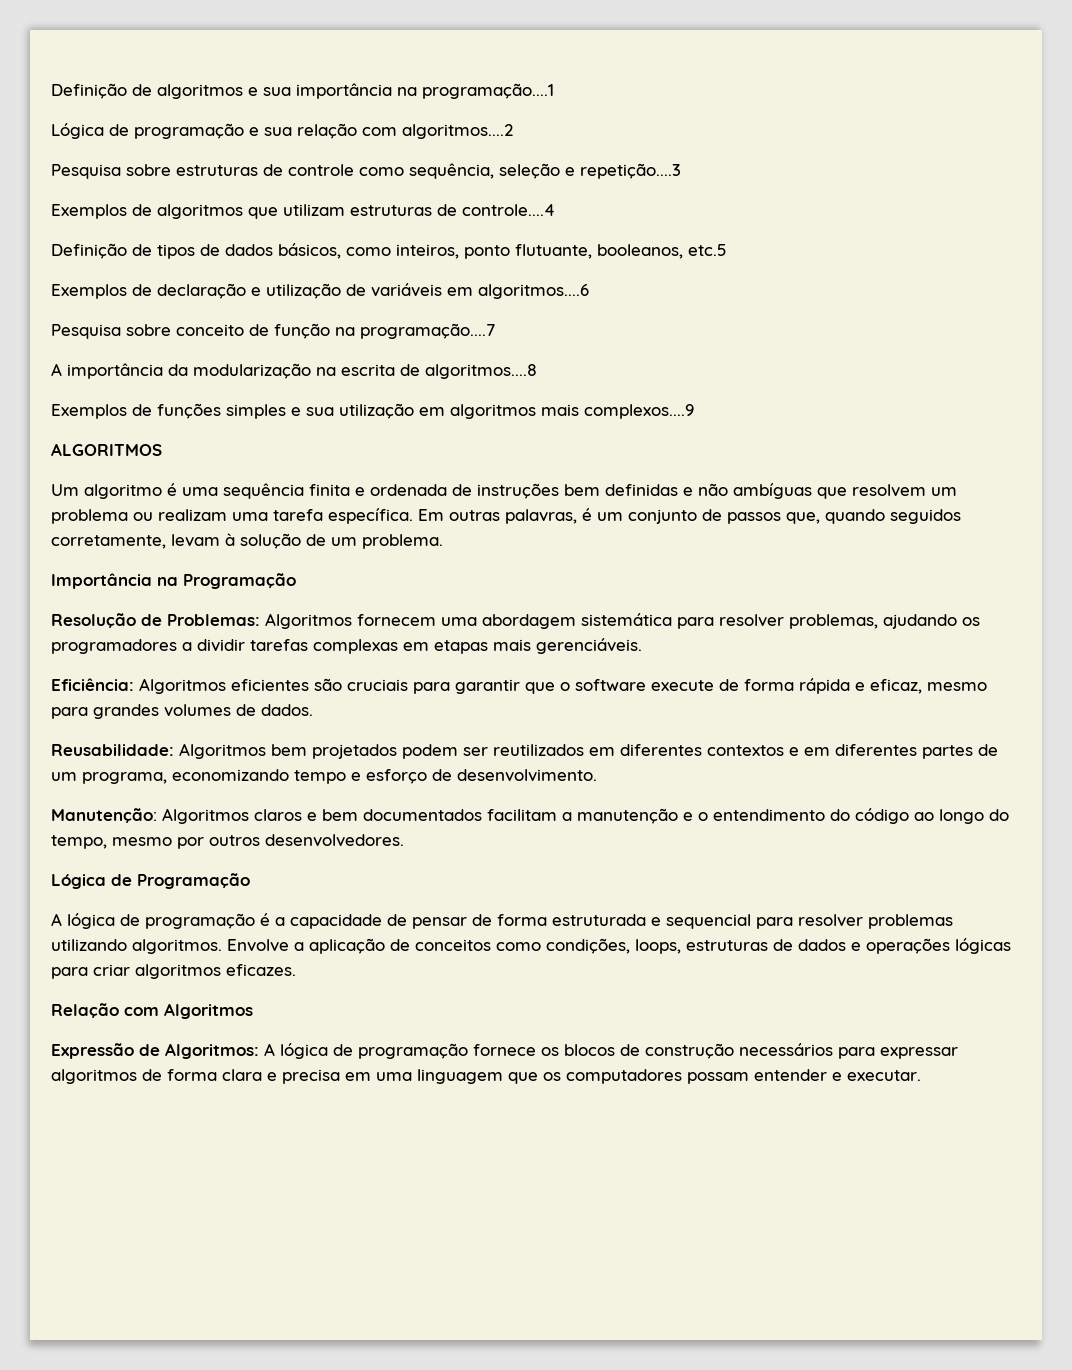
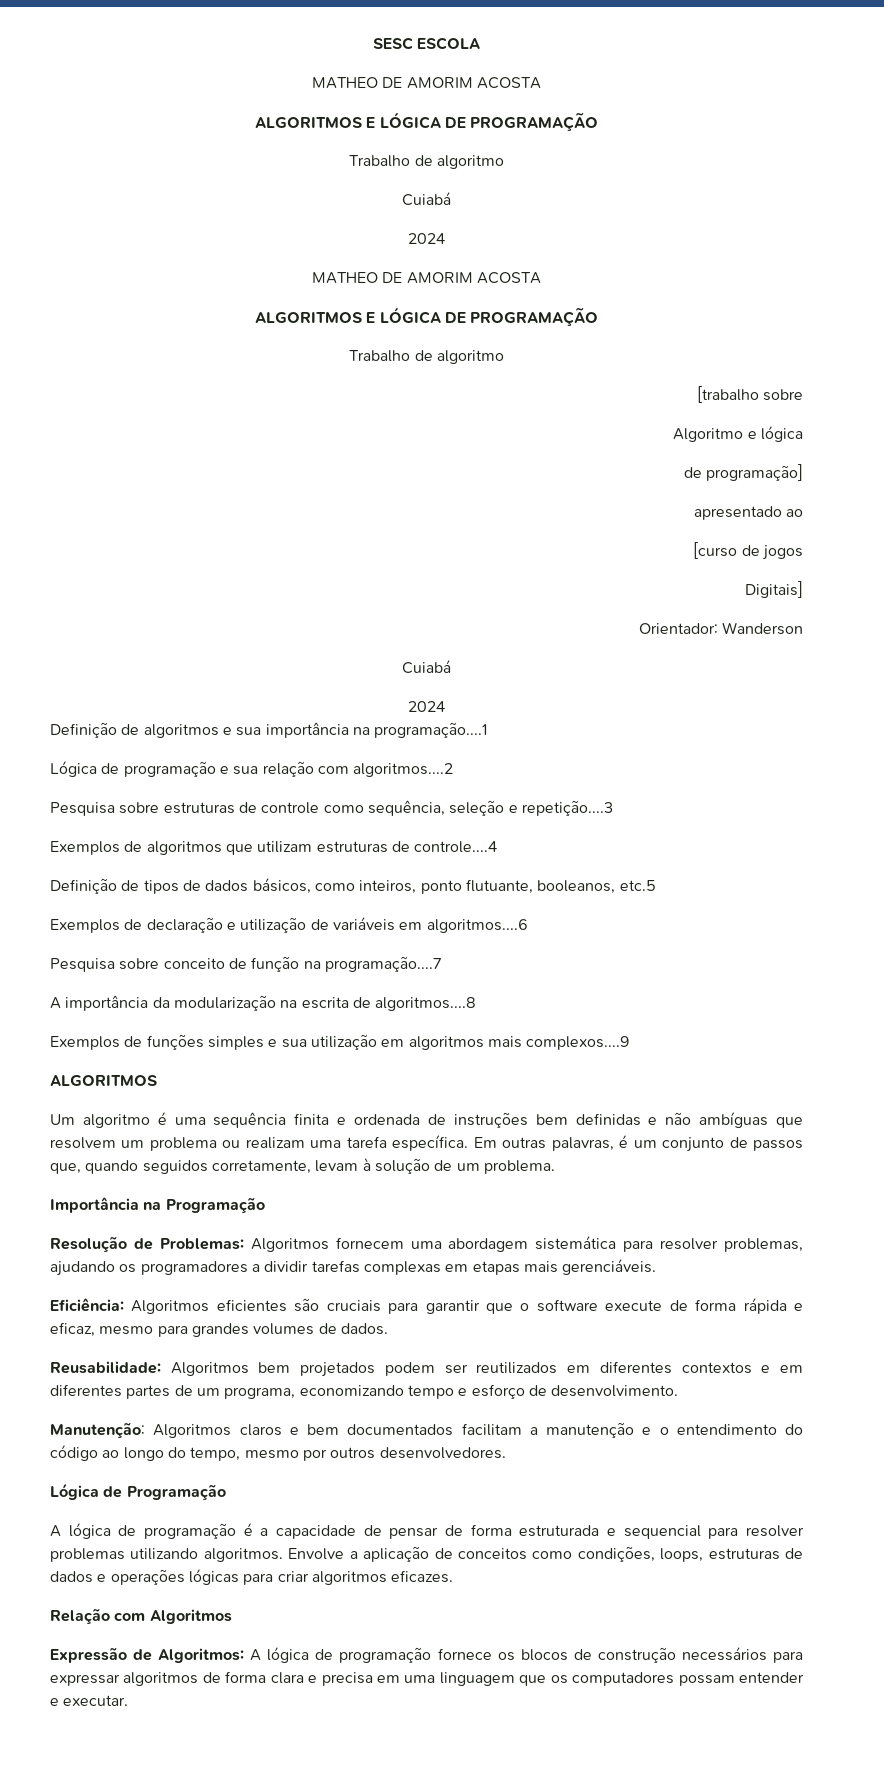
(51, 91) none -> [372,37,481,50] [312,77,541,89] [254,112,599,131] [349,155,504,169] [402,192,451,206] [408,233,445,244] [312,272,541,284] [254,307,599,326] [349,350,504,364] [696,386,804,403] [673,426,804,442] [683,464,804,481] [693,506,804,520] [693,542,804,560] [745,581,803,598] [638,622,804,635] [402,660,451,674] [408,701,445,712] SESC ESCOLA // MATHEO DE AMORIM ACOSTA // ALGORITMOS E LÓGICA DE PROGRAMAÇÃO // Trabalho de algoritmo // Cuiabá // 2024 // MATHEO DE AMORIM ACOSTA // ALGORITMOS E LÓGICA DE PROGRAMAÇÃO // Trabalho de algoritmo // [trabalho sobre // Algoritmo e lógica // de programação] // apresentado ao // [curso de jogos // Digitais] // Orientador: Wanderson // Cuiabá // 2024 //

